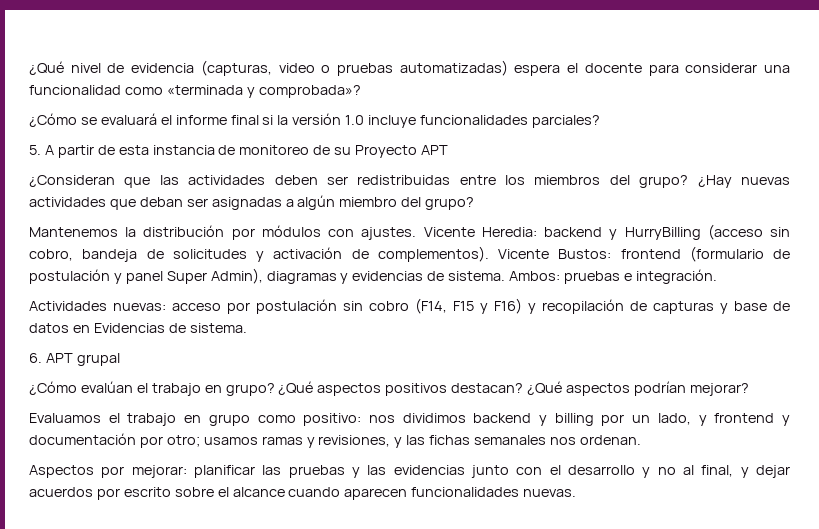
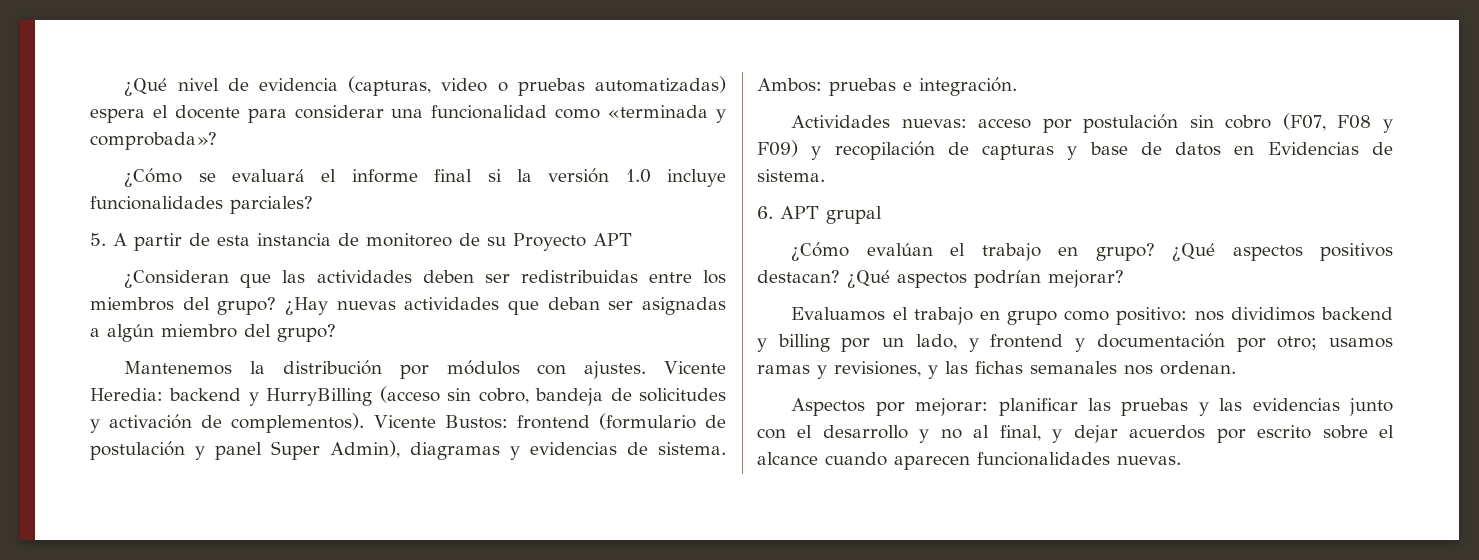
[415,298,522,314] (F14, F15 y F16) -> [1282,113,1393,133] [757,140,798,157] (F07, F08 y F09)

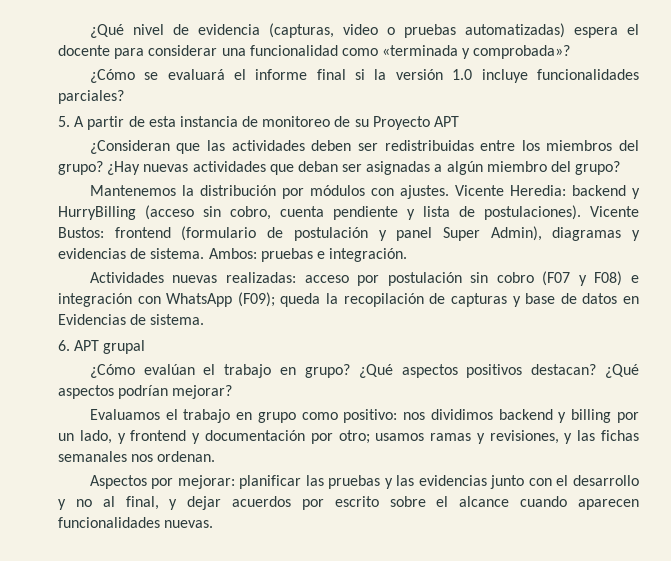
[535,388,727,406] [90,413,365,433] bandeja de solicitudes y activación de complementos). -> [280,205,581,220] cuenta pendiente y lista de postulaciones).
[901,119,967,128] nuevas: -> [172,272,296,283] nuevas realizadas:
[1282,113,1393,133] [757,140,822,160] (F07, F08 y F09) y -> [542,271,639,286] [58,292,339,307] (F07 y F08) e integración con WhatsApp (F09); queda la

